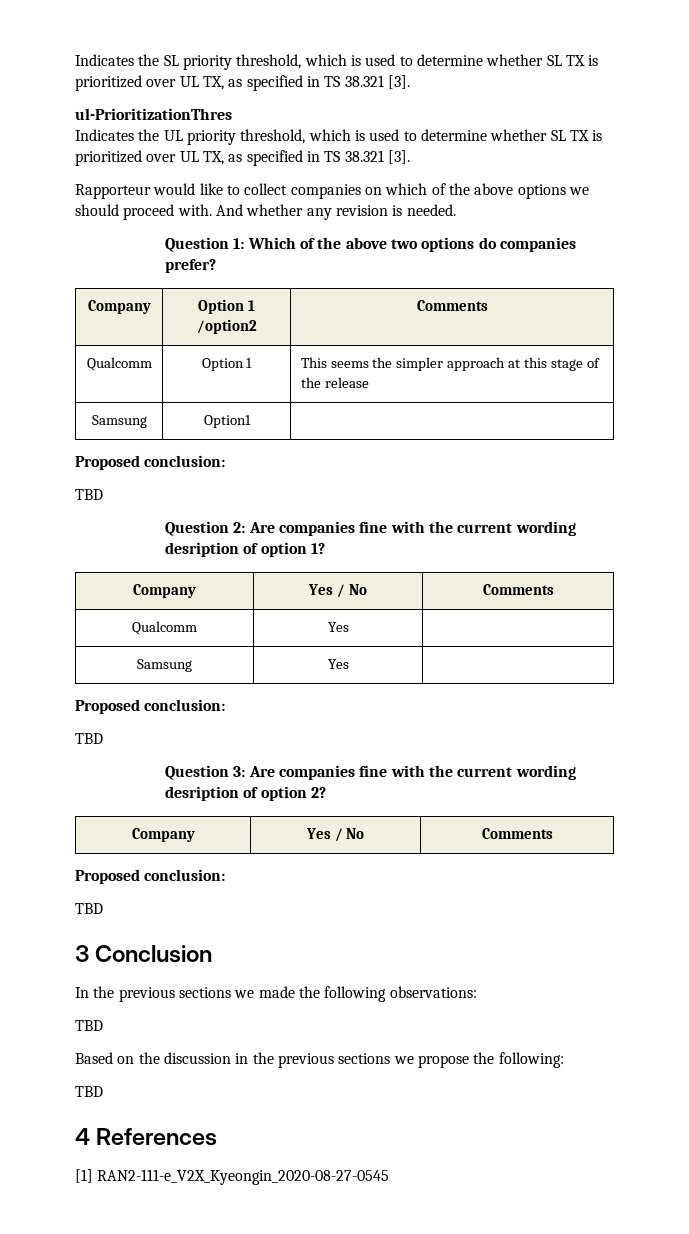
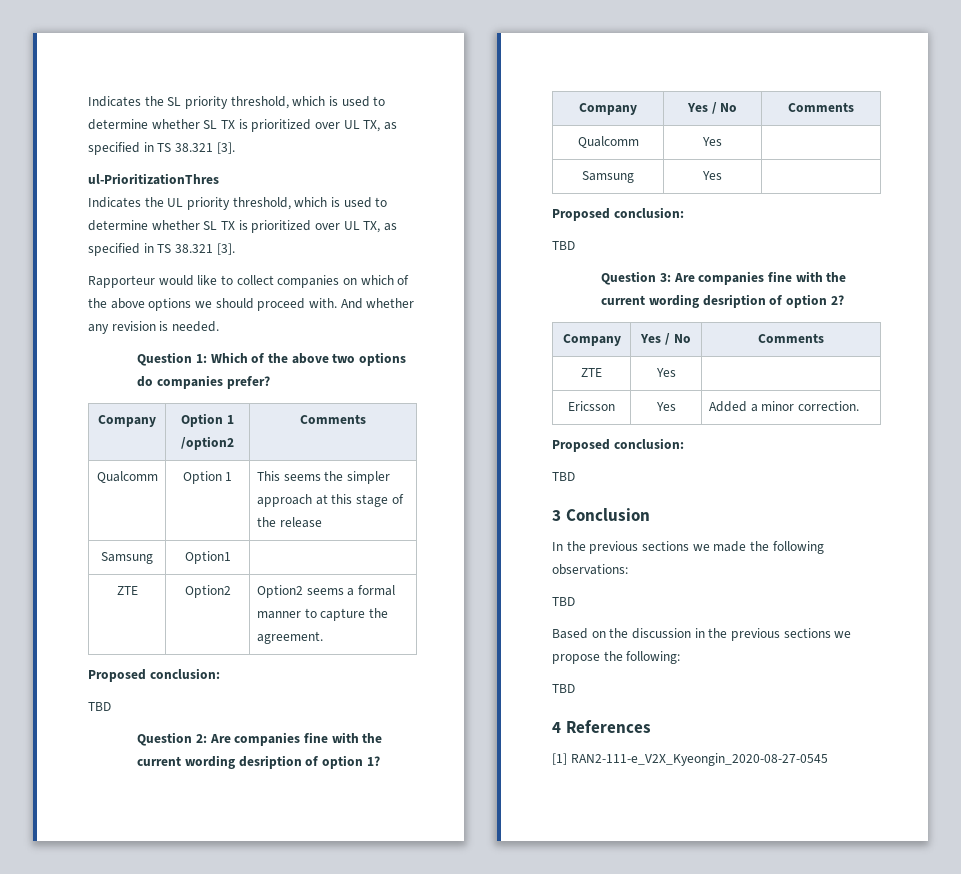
(251, 421) none -> [116,586,138,595] [184,585,231,598] [256,585,395,598] [256,608,388,621] [256,631,323,644] // ZTE | Option2 | Option2 seems a formal manner to capture the agreement.
(553, 833) none -> [581,368,602,377] [655,368,676,377] [568,401,615,411] [655,402,676,411] [708,401,859,412] // ZTE | Yes | // Ericsson | Yes | Added a minor correction.

